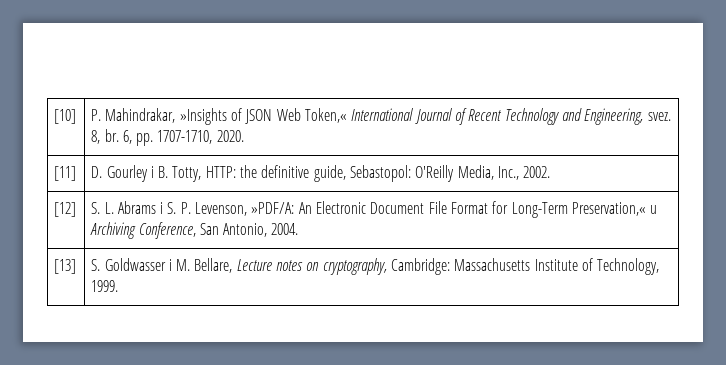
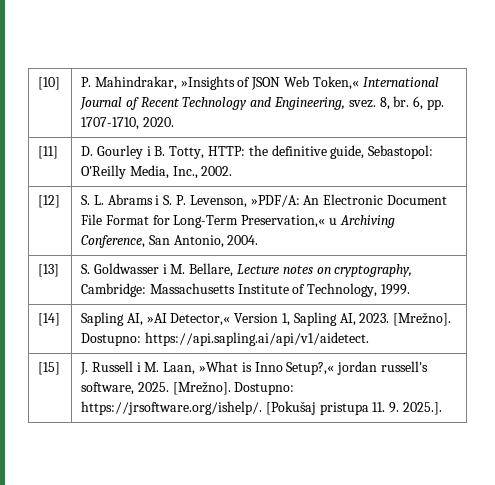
(119, 286) none -> [38,313,61,326] [81,312,452,326] [81,332,369,346] [38,362,61,375] [80,361,428,375] [81,381,295,395] [81,401,443,415] // [14] | Sapling AI, »AI Detector,« Version 1, Sapling AI, 2023. [Mrežno]. Dostupno: https://api.sapling.ai/api/v1/aidetect. // [15] | J. Russell i M. Laan, »What is Inno Setup?,« jordan russell's software, 2025. [Mrežno]. Dostupno: https://jrsoftware.org/ishelp/. [Pokušaj pristupa 11. 9. 2025.].

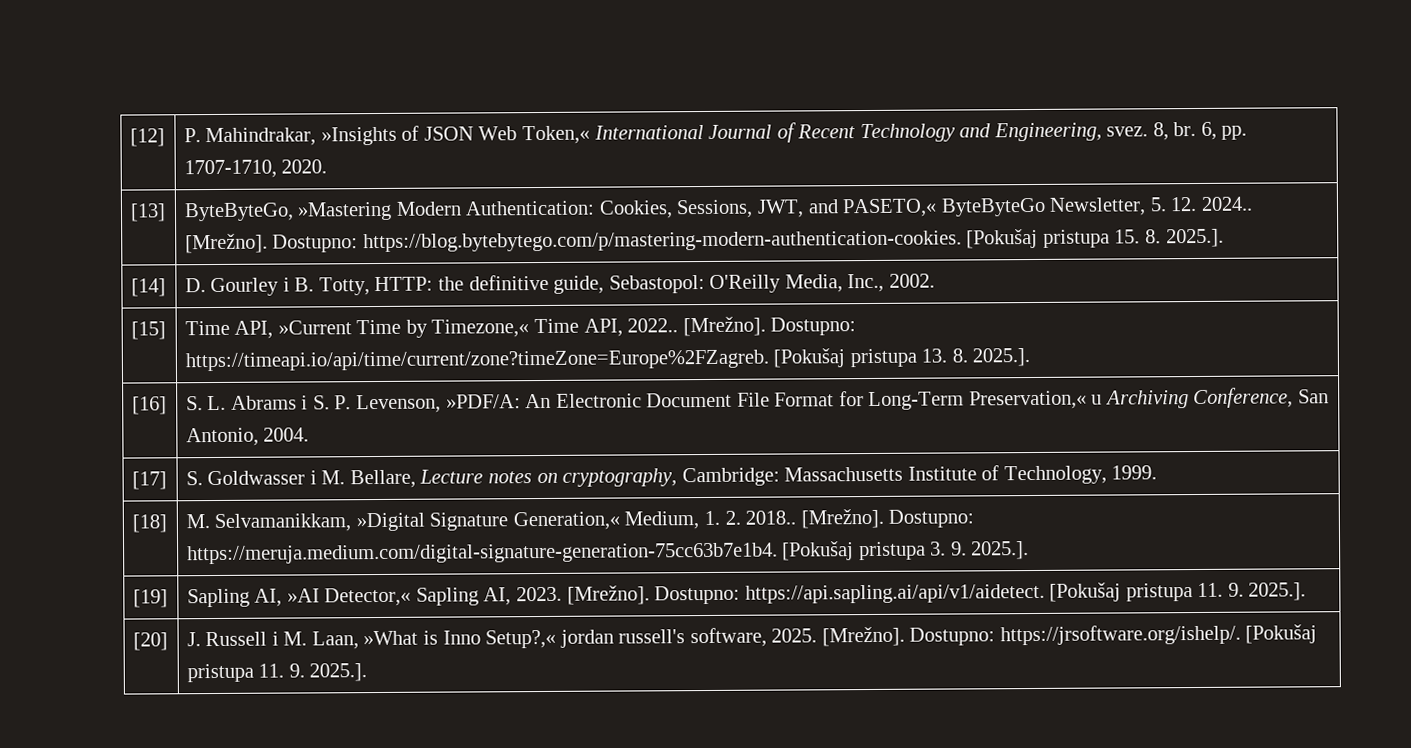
[38,77,61,90] [10] -> [129,128,165,147] [12]
[38,146,59,159] [11] -> [129,203,166,222] [183,196,1253,222] [184,228,1224,254] [130,278,166,297] [13] | ByteByteGo, »Mastering Modern Authentication: Cookies, Sessions, JWT, and PASETO,« ByteByteGo Newsletter, 5. 12. 2024.. [Mrežno]. Dostupno: https://blog.bytebytego.com/p/mastering-modern-authentication-cookies. [Pokušaj pristupa 15. 8. 2025.]. // [14]
[38,195,61,208] [12] -> [130,321,166,340] [184,316,857,339] [184,348,1031,372] [131,396,167,415] [15] | Time API, »Current Time by Timezone,« Time API, 2022.. [Mrežno]. Dostupno: https://timeapi.io/api/time/current/zone?timeZone=Europe%2FZagreb. [Pokušaj pristupa 13. 8. 2025.]. // [16]
[38,264,60,277] [13] -> [131,471,167,490] [17]
[38,313,61,326] [14] -> [131,514,167,533] [185,508,975,532] [186,541,1030,565] [132,589,168,608] [18] | M. Selvamanikkam, »Digital Signature Generation,« Medium, 1. 2. 2018.. [Mrežno]. Dostupno: https://meruja.medium.com/digital-signature-generation-75cc63b7e1b4. [Pokušaj pristupa 3. 9. 2025.]. // [19]
[234,313,291,326] Version 1, -> (412, 597) none
[38,362,61,375] // [15] -> [1049,582,1307,602] [132,632,168,651] [Pokušaj pristupa 11. 9. 2025.]. // [20]

